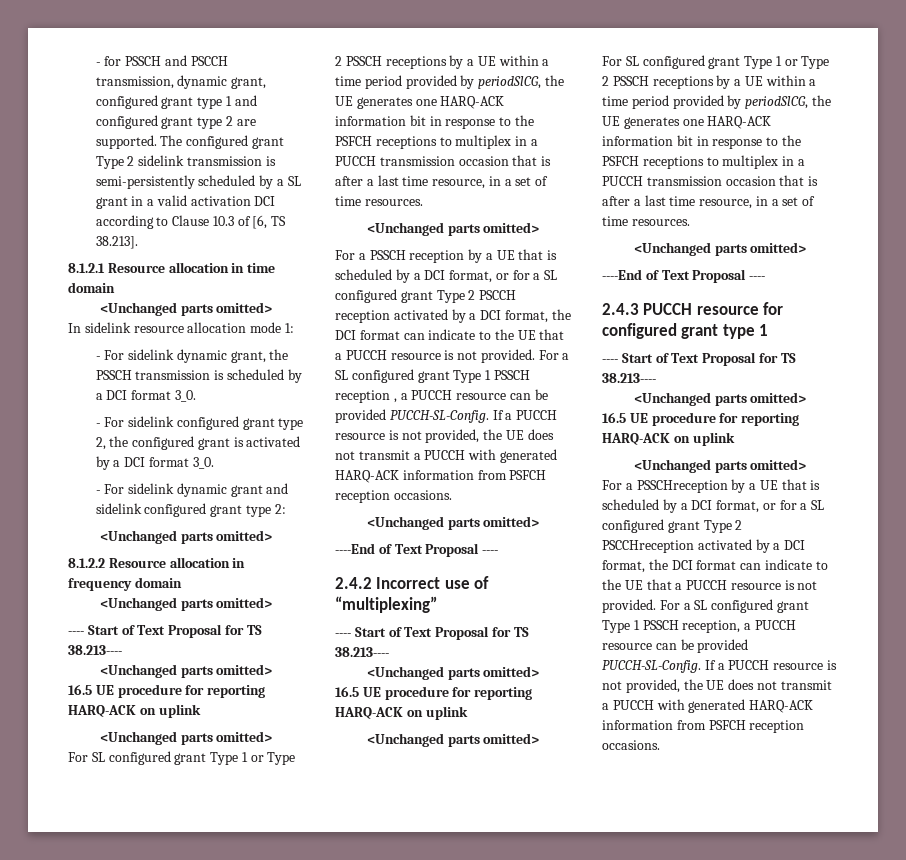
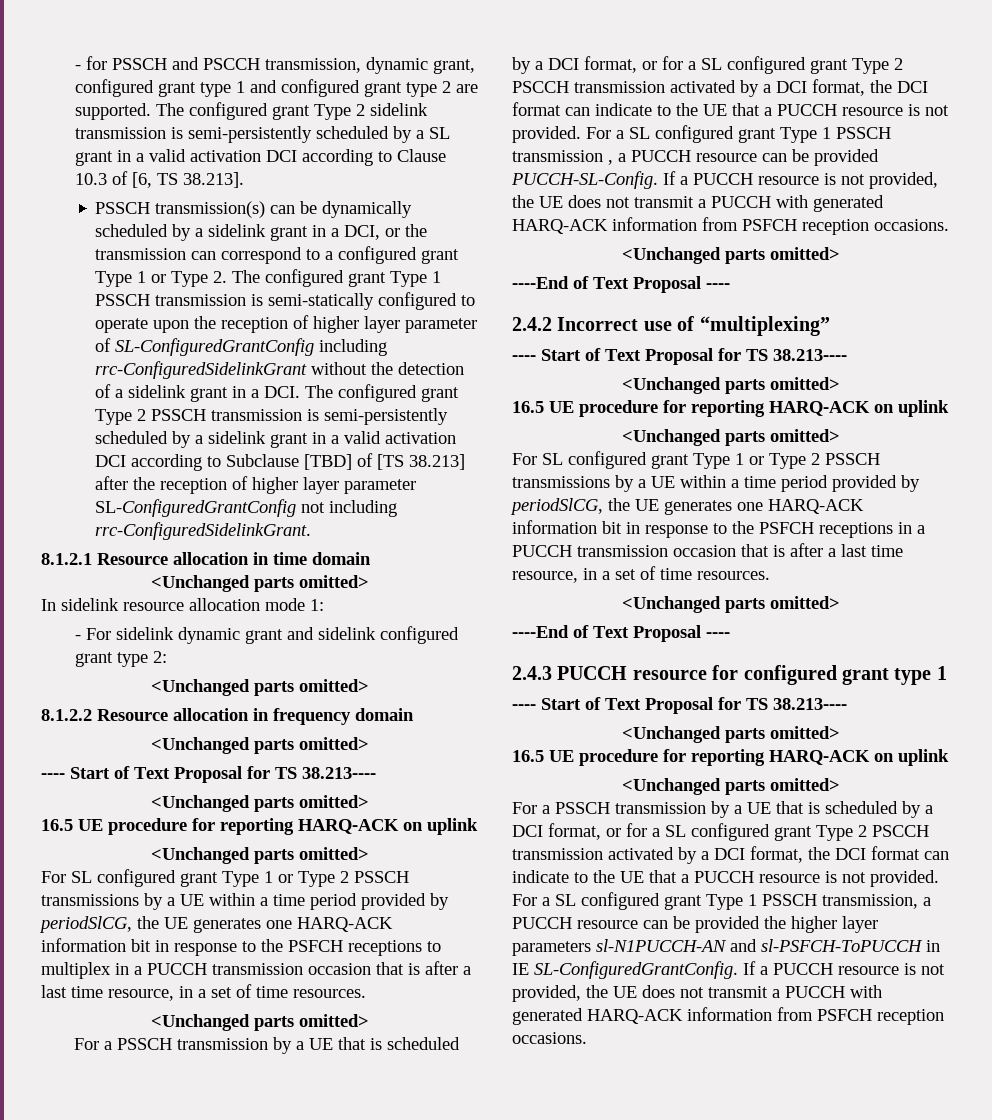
(138, 242) none -> [95,201,413,218] [95,224,428,241] [95,246,460,264] [95,269,442,287] [95,292,476,310] [95,315,478,333] [95,338,388,356] [95,361,465,379] [95,384,460,402] [95,408,449,425] [95,431,457,448] [95,453,466,471] [95,476,417,494] [95,499,398,517] [95,522,312,540] // PSSCH transmission(s) can be dynamically scheduled by a sidelink grant in a DCI, or the transmission can correspond to a configured grant Type 1 or Type 2. The configured grant Type 1 PSSCH transmission is semi-statically configured to operate upon the reception of higher layer parameter of SL-ConfiguredGrantConfig including rrc-ConfiguredSidelinkGrant without the detection of a sidelink grant in a DCI. The configured grant Type 2 PSSCH transmission is semi-persistently scheduled by a sidelink grant in a valid activation DCI according to Subclause [TBD] of [TS 38.213] after the reception of higher layer parameter SL-ConfiguredGrantConfig not including rrc-ConfiguredSidelinkGrant.
[95,349,289,363] [95,369,302,383] [95,390,196,402] [95,416,304,430] [95,436,301,450] [95,456,214,470] // - For sidelink dynamic grant, the PSSCH transmission is scheduled by a DCI format 3_0. // - For sidelink configured grant type 2, the configured grant is activated by a DCI format 3_0. -> (324, 605) none
[385,56,447,69] receptions -> [41,894,139,906] transmissions
[409,250,465,263] reception -> [177,1038,269,1050] transmission
[335,310,390,323] reception -> [574,81,665,93] transmission
[335,390,390,403] reception -> [512,150,603,162] transmission
[652,76,714,89] receptions -> [512,476,610,488] transmissions
[706,155,779,169] to multiplex -> (893, 530) none
[636,480,728,493] PSSCHreception -> [555,802,706,814] PSSCH transmission
[602,540,694,553] PSCCHreception -> [872,825,929,837] [512,848,603,860] PSCCH transmission
[682,620,796,633] [602,639,749,653] [602,660,701,673] reception, a PUCCH resource can be provided PUCCH-SL-Config. -> [822,894,931,909] [512,916,878,933] [512,939,940,956] [512,961,738,979] transmission, a PUCCH resource can be provided the higher layer parameters sl-N1PUCCH-AN and sl-PSFCH-ToPUCCH in IE SL-ConfiguredGrantConfig.

